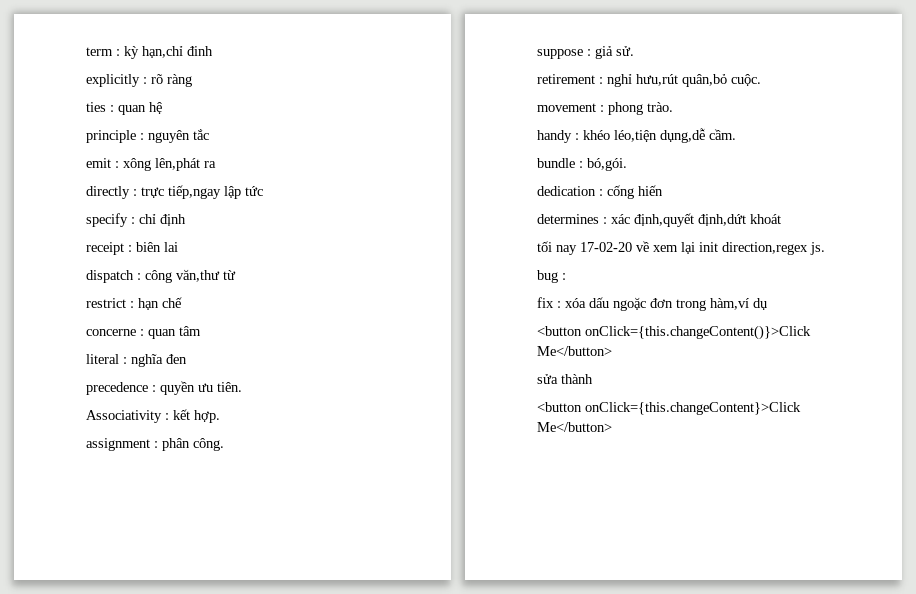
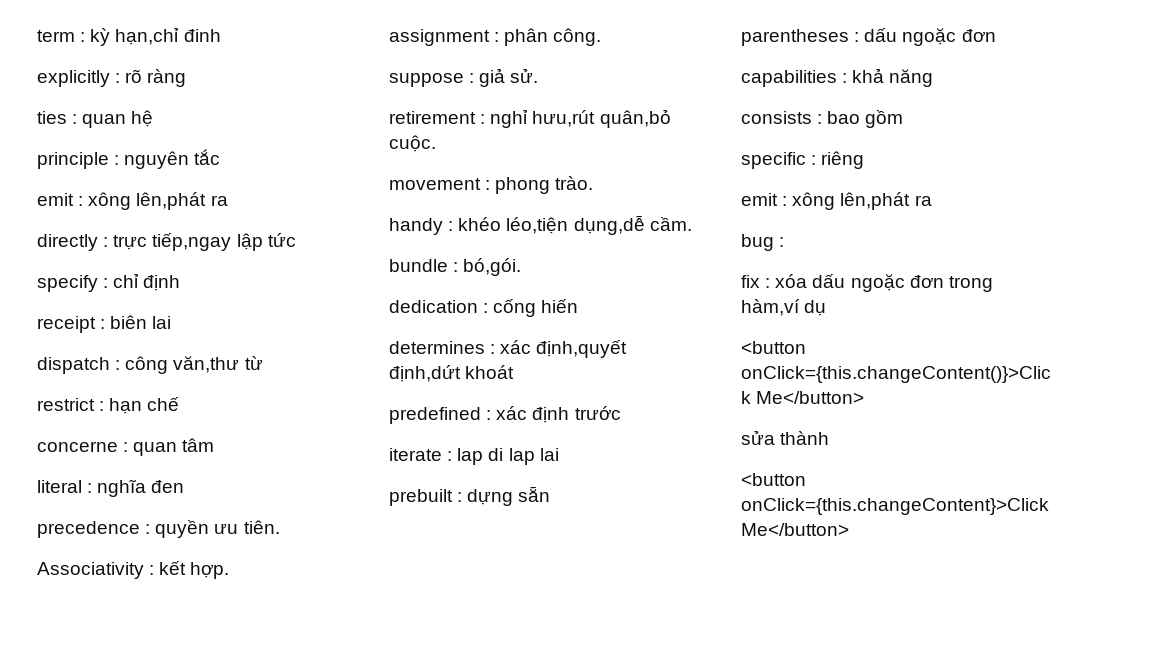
[537,241,825,255] tối nay 17-02-20 về xem lại init direction,regex js. -> [389,406,621,424] [389,448,559,465] [389,486,551,506] [741,28,996,46] [741,68,934,87] [741,110,904,128] [741,151,865,169] [741,192,932,210] predefined : xác định trước // iterate : lap di lap lai // prebuilt : dựng sẵn // parentheses : dấu ngoặc đơn // capabilities : khả năng // consists : bao gồm // specific : riêng // emit : xông lên,phát ra

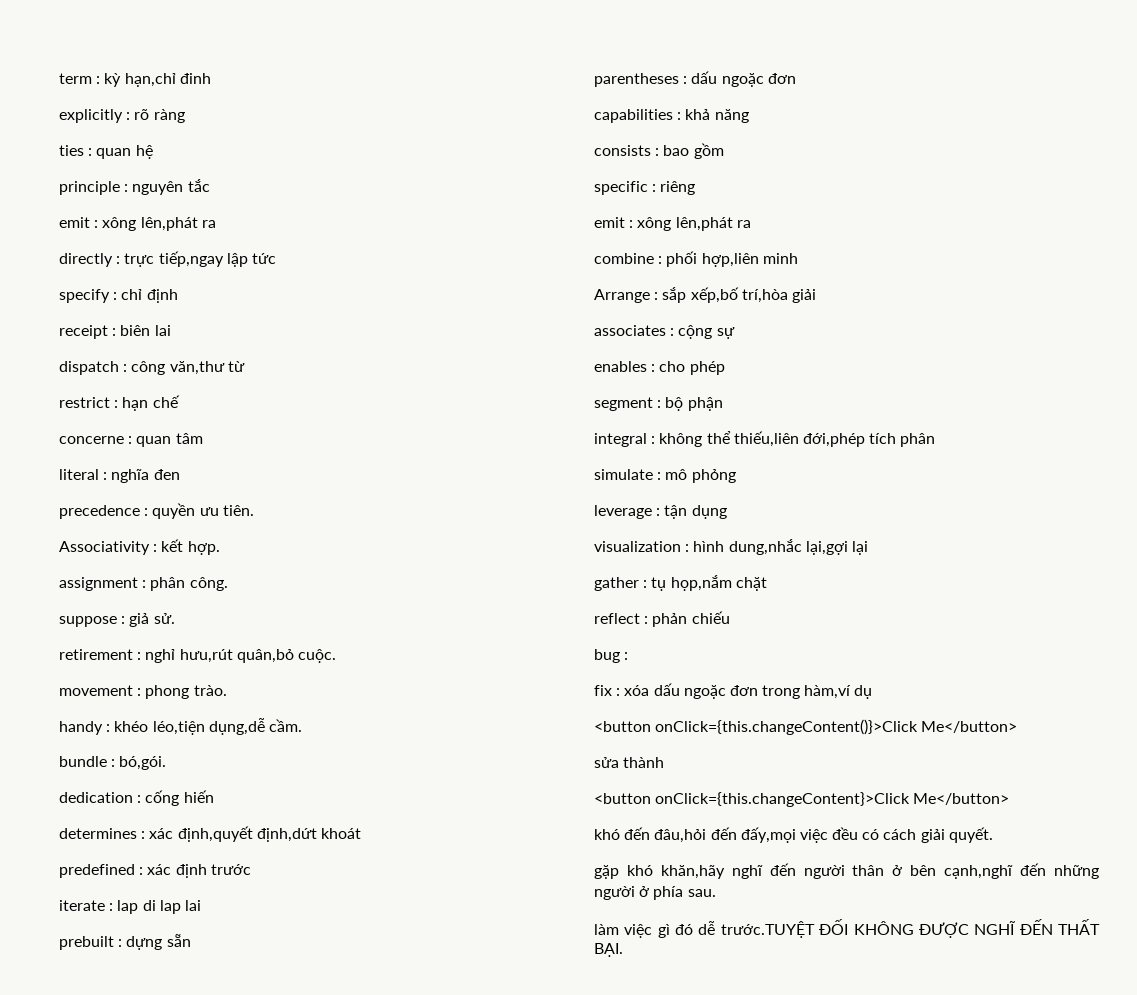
(932, 200) none -> [594,251,798,267] [594,287,816,303] [594,325,735,339] [594,361,725,375] [594,397,723,411] [594,431,936,447] [594,469,736,483] [594,505,727,519] [594,539,868,555] [594,575,767,591] [594,611,730,627] // combine : phối hợp,liên minh // Arrange : sắp xếp,bố trí,hòa giải // associates : cộng sự // enables : cho phép // segment : bộ phận // integral : không thể thiếu,liên đới,phép tích phân // simulate : mô phỏng // leverage : tận dụng // visualization : hình dung,nhắc lại,gợi lại // gather : tụ họp,nắm chặt // reflect : phản chiếu
(849, 529) none -> [594,827,993,843] [594,863,1099,879] [594,886,716,900] [594,919,1100,938] [594,943,623,957] // khó đến đâu,hỏi đến đấy,mọi việc đều có cách giải quyết. // gặp khó khăn,hãy nghĩ đến người thân ở bên cạnh,nghĩ đến những người ở phía sau. // làm việc gì đó dễ trước.TUYỆT ĐỐI KHÔNG ĐƯỢC NGHĨ ĐẾN THẤT BẠI.

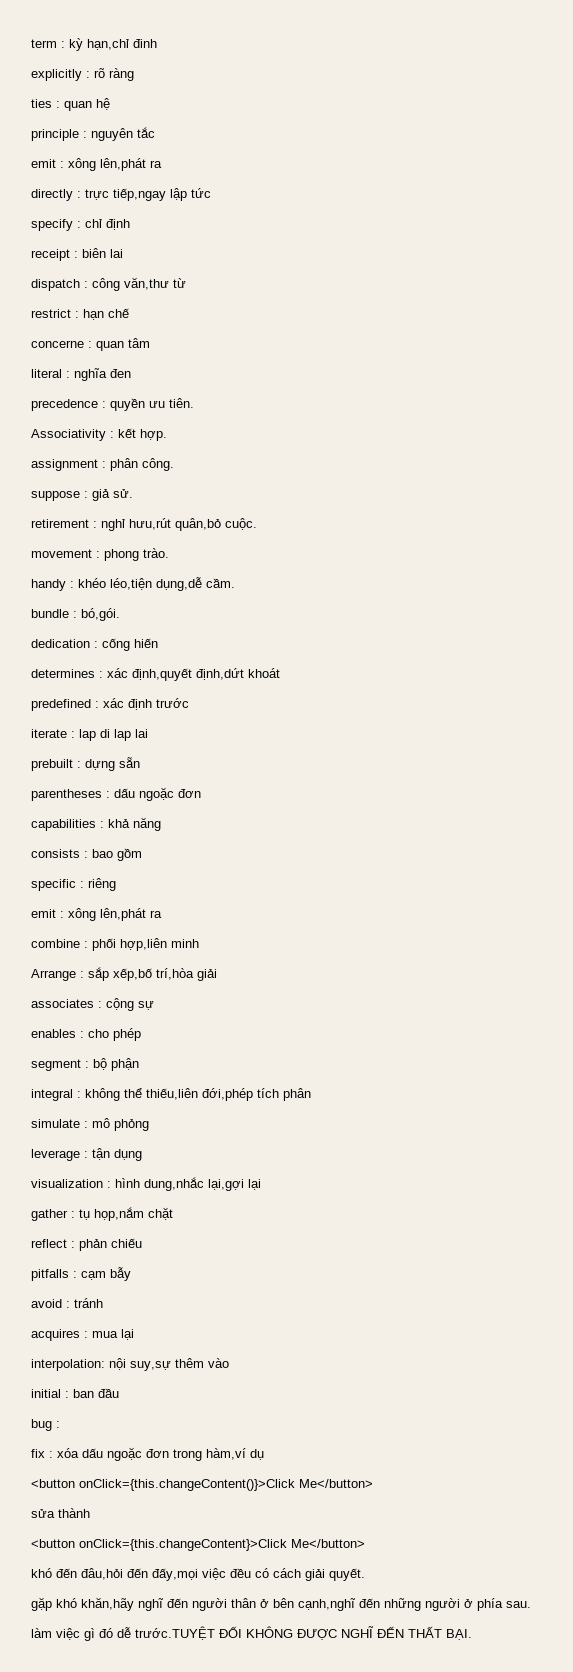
(730, 617) none -> [31,1267,131,1281] [31,1298,103,1308] [31,1329,134,1341] [31,1358,229,1371] [31,1388,119,1398] // pitfalls : cạm bẫy // avoid : tránh // acquires : mua lại // interpolation: nội suy,sự thêm vào // initial : ban đầu

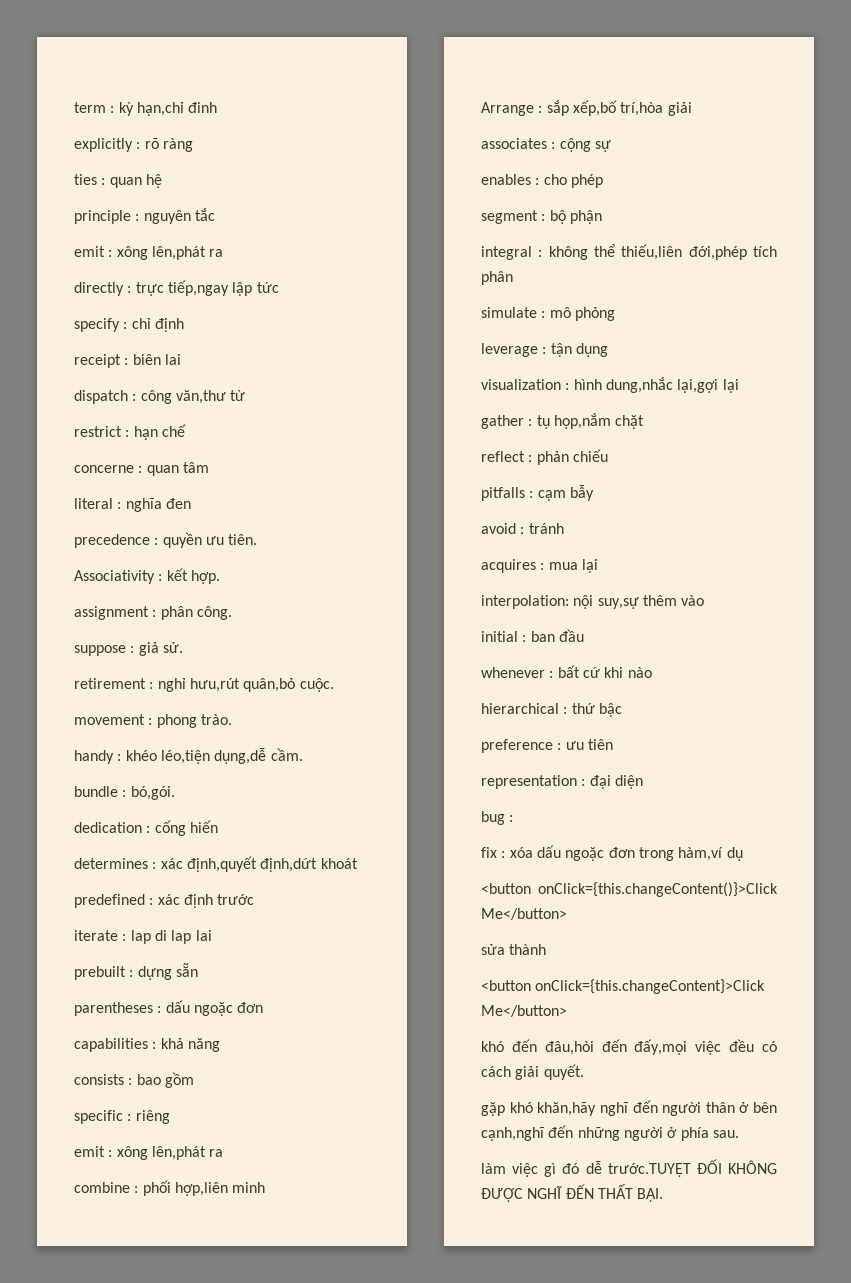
(119, 1393) none -> [481,665,652,678] [481,703,622,717] [481,739,613,753] [481,775,643,789] // whenever : bất cứ khi nào // hierarchical : thứ bậc // preference : ưu tiên // representation : đại diện

